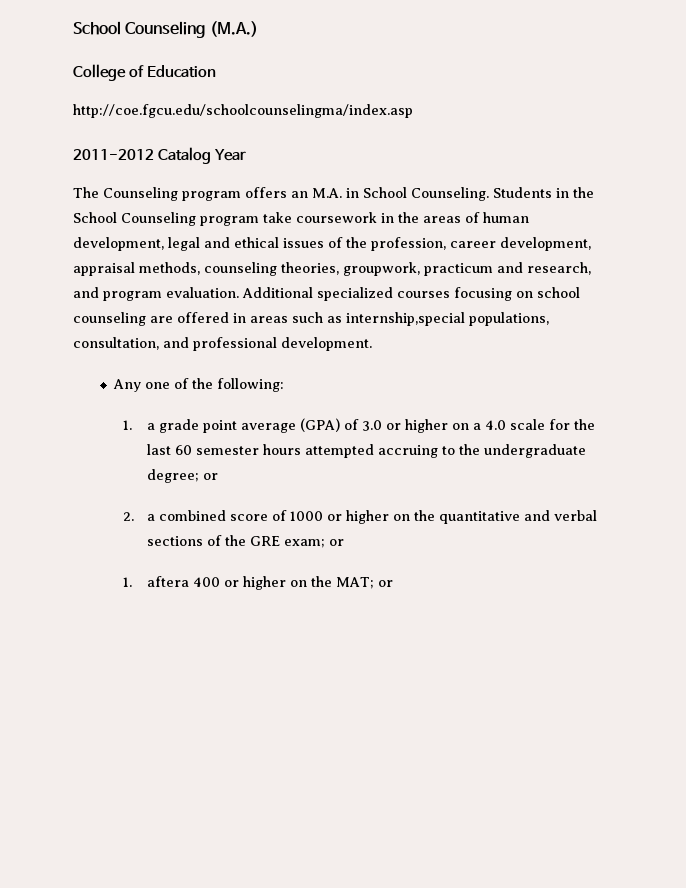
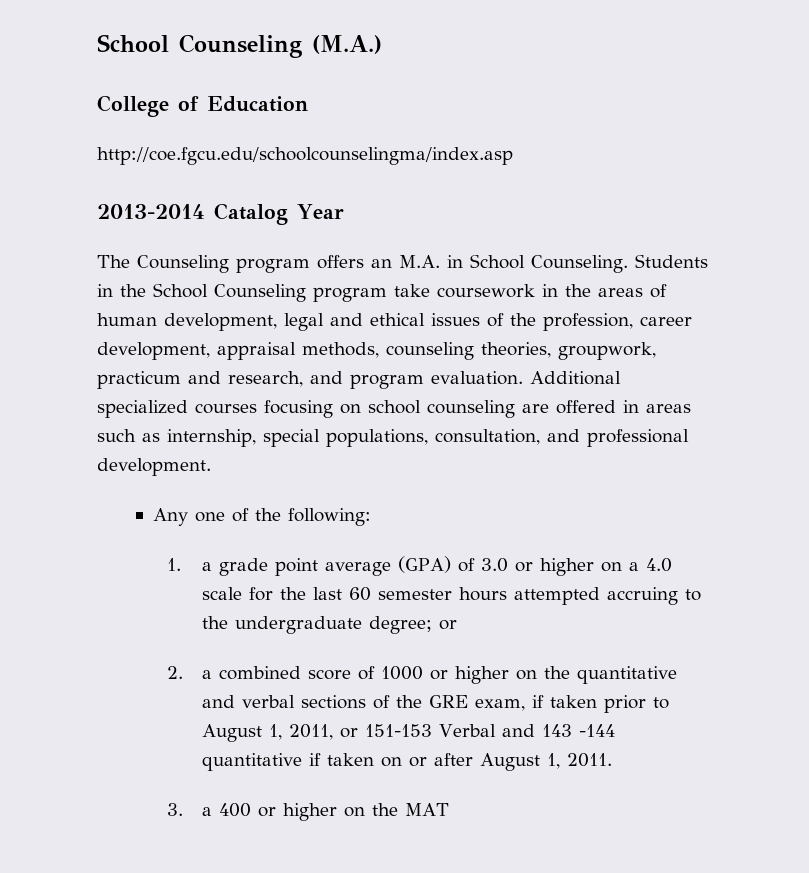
[73,149,154,160] 2011-2012 -> [97,204,205,219] 2013-2014
[346,312,465,326] internship,special -> [167,429,320,447] internship, special
[284,539,345,548] [122,576,190,587] exam; or // 1. aftera -> [475,695,670,713] [202,724,616,742] [202,753,613,771] [167,803,213,816] exam, if taken prior to August 1, 2011, or 151-153 Verbal and 143 -144 quantitative if taken on or after August 1, 2011. // 3. a
[336,577,394,589] MAT; or -> [405,803,450,816] MAT

